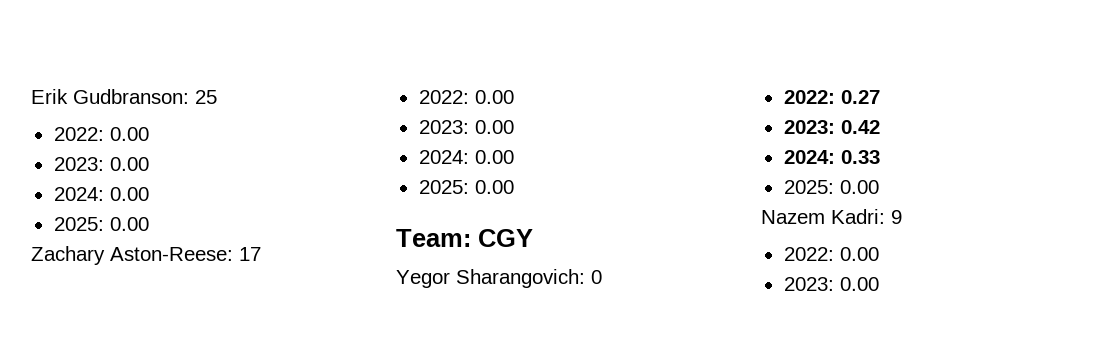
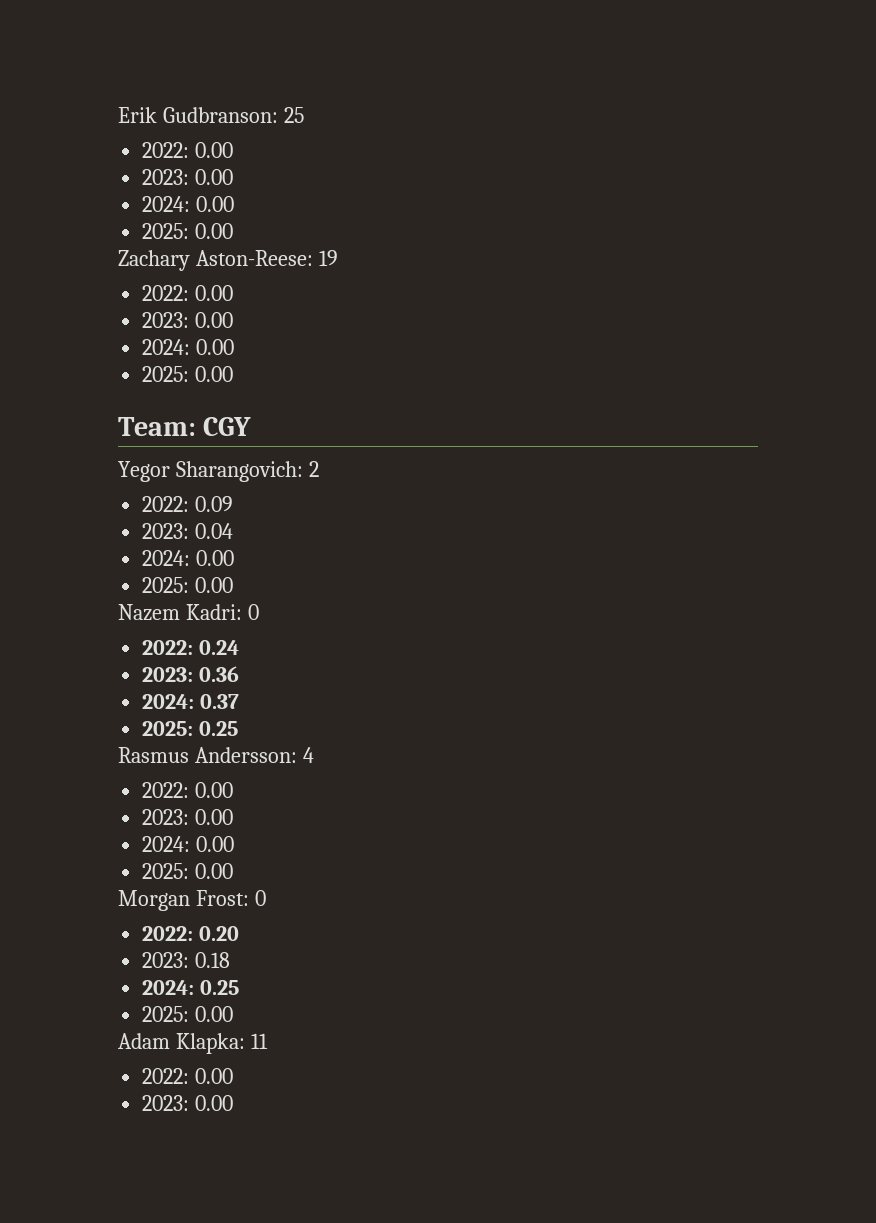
[239,247,261,261] 17 -> [318,250,338,266] 19
[591,270,602,284] [783,90,880,104] [783,120,880,134] [783,150,880,164] 0 // 2022: 0.27 // 2023: 0.42 // 2024: 0.33 -> [308,461,319,477] [142,496,234,512] [142,523,234,539] [142,550,235,566] 2 // 2022: 0.09 // 2023: 0.04 // 2024: 0.00
[891,210,902,224] 9 -> [247,604,259,620] [142,640,240,655] [142,666,240,682] [142,694,240,709] [142,721,239,736] [118,747,314,763] [142,782,234,798] [142,809,234,825] [142,836,235,852] [142,863,234,879] [118,890,266,911] [142,926,240,941] [142,952,231,968] [142,980,240,995] [142,1006,234,1022] [118,1033,268,1054] 0 // 2022: 0.24 // 2023: 0.36 // 2024: 0.37 // 2025: 0.25 // Rasmus Andersson: 4 // 2022: 0.00 // 2023: 0.00 // 2024: 0.00 // 2025: 0.00 // Morgan Frost: 0 // 2022: 0.20 // 2023: 0.18 // 2024: 0.25 // 2025: 0.00 // Adam Klapka: 11

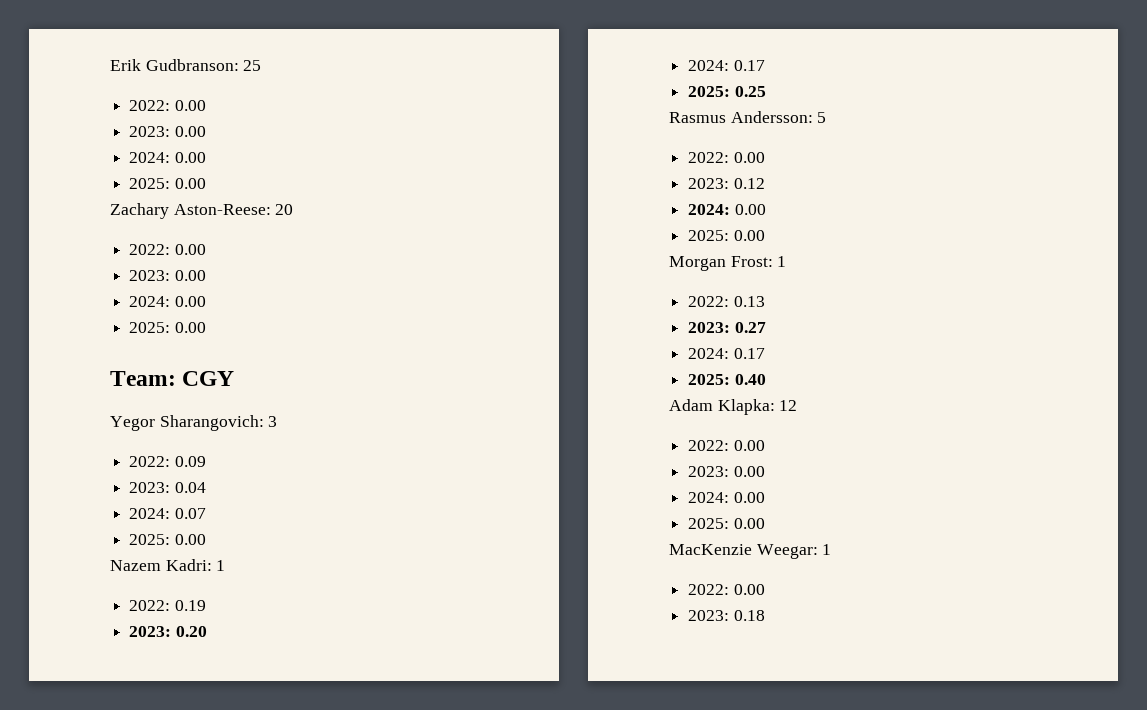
[318,250,338,266] 19 -> [275,204,294,215] 20
[308,461,319,477] 2 -> [268,416,278,427] 3
[196,550,235,566] 0.00 -> [174,508,206,519] 0.07
[247,604,259,620] [142,640,240,655] [142,666,240,682] [142,694,240,709] 0 // 2022: 0.24 // 2023: 0.36 // 2024: 0.37 -> [216,560,226,571] [129,600,206,611] [129,626,207,637] [688,60,765,71] 1 // 2022: 0.19 // 2023: 0.20 // 2024: 0.17
[302,747,314,763] [142,782,234,798] [142,809,234,825] [142,836,235,852] [142,863,234,879] [118,890,266,911] [142,926,240,941] [142,952,231,968] [142,980,240,995] [142,1006,234,1022] [118,1033,268,1054] [142,1068,234,1084] [142,1095,234,1111] 4 // 2022: 0.00 // 2023: 0.00 // 2024: 0.00 // 2025: 0.00 // Morgan Frost: 0 // 2022: 0.20 // 2023: 0.18 // 2024: 0.25 // 2025: 0.00 // Adam Klapka: 11 // 2022: 0.00 // 2023: 0.00 -> [817,112,827,123] [688,152,765,163] [688,178,765,189] [688,204,766,215] [688,230,765,241] [669,256,787,271] [688,296,765,307] [688,322,766,333] [688,348,765,359] [688,374,766,385] [669,399,798,415] [688,440,765,451] [688,466,765,477] [688,492,765,503] [688,518,765,529] [669,544,832,559] [688,584,765,595] [688,610,765,621] 5 // 2022: 0.00 // 2023: 0.12 // 2024: 0.00 // 2025: 0.00 // Morgan Frost: 1 // 2022: 0.13 // 2023: 0.27 // 2024: 0.17 // 2025: 0.40 // Adam Klapka: 12 // 2022: 0.00 // 2023: 0.00 // 2024: 0.00 // 2025: 0.00 // MacKenzie Weegar: 1 // 2022: 0.00 // 2023: 0.18

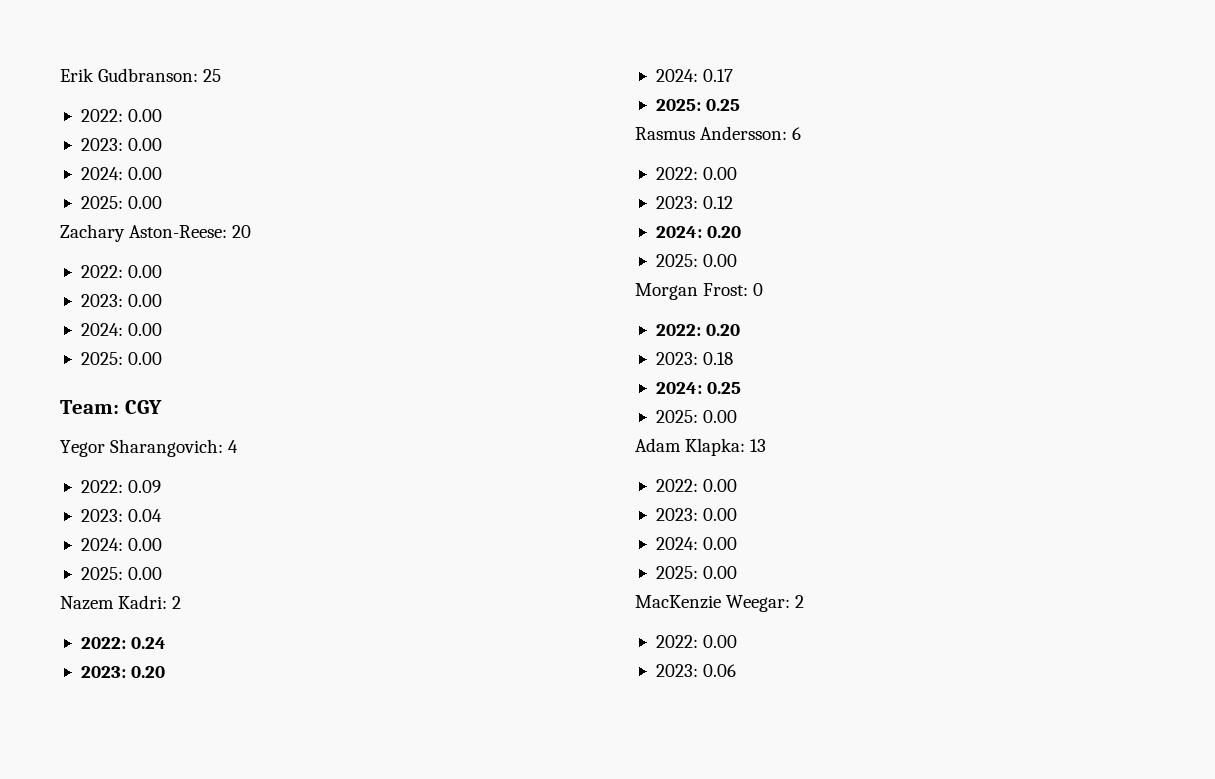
[268,416,278,427] 3 -> [228,440,239,453] 4
[174,508,206,519] 0.07 -> [128,538,163,551] 0.00
[216,560,226,571] [129,600,206,611] 1 // 2022: 0.19 -> [172,596,182,609] [80,637,167,649] 2 // 2022: 0.24
[817,112,827,123] 5 -> [792,127,802,140] 6
[734,204,766,215] 0.00 -> [707,226,742,238] 0.20
[777,256,787,267] [688,296,765,307] [688,322,766,333] [688,348,765,359] [688,374,766,385] 1 // 2022: 0.13 // 2023: 0.27 // 2024: 0.17 // 2025: 0.40 -> [753,283,764,296] [655,324,741,336] [655,352,734,365] [655,382,742,394] [655,410,738,423] 0 // 2022: 0.20 // 2023: 0.18 // 2024: 0.25 // 2025: 0.00
[779,400,798,411] 12 -> [750,439,767,452] 13
[822,544,832,555] [688,584,765,595] [688,610,765,621] 1 // 2022: 0.00 // 2023: 0.18 -> [795,595,805,608] [655,635,738,648] [655,664,737,677] 2 // 2022: 0.00 // 2023: 0.06

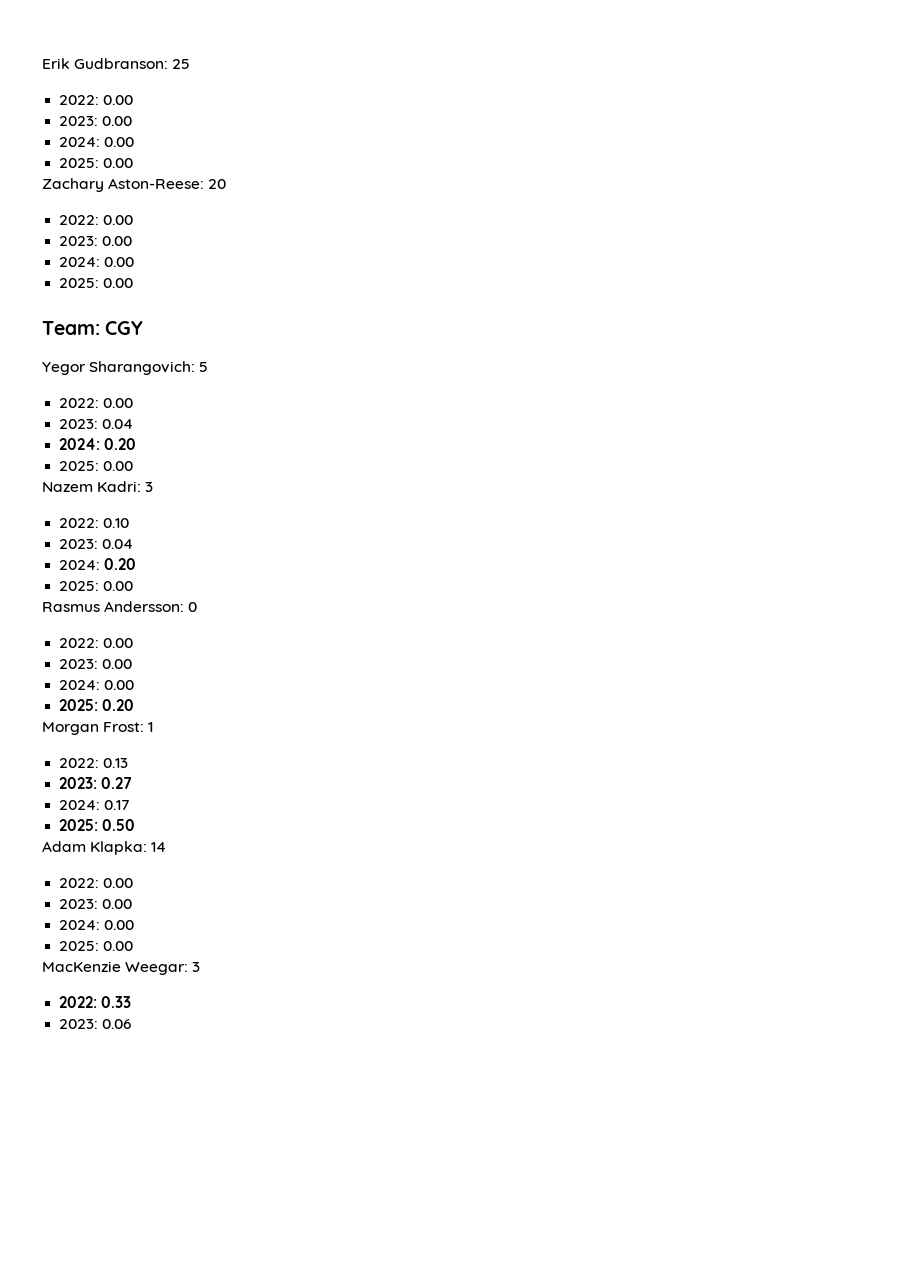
[228,440,239,453] [80,480,162,493] [80,509,163,522] [80,538,163,551] [80,567,163,580] [60,595,182,610] [80,637,167,649] [80,666,166,678] [655,69,734,82] [655,99,741,111] [635,126,802,140] [655,167,738,180] [655,196,734,209] [655,226,742,238] [655,254,738,267] [635,283,764,300] [655,324,741,336] [655,352,734,365] [655,382,742,394] [655,410,738,423] 4 // 2022: 0.09 // 2023: 0.04 // 2024: 0.00 // 2025: 0.00 // Nazem Kadri: 2 // 2022: 0.24 // 2023: 0.20 // 2024: 0.17 // 2025: 0.25 // Rasmus Andersson: 6 // 2022: 0.00 // 2023: 0.12 // 2024: 0.20 // 2025: 0.00 // Morgan Frost: 0 // 2022: 0.20 // 2023: 0.18 // 2024: 0.25 // 2025: 0.00 -> [199,362,209,372] [59,398,134,408] [59,419,134,429] [59,438,137,450] [59,461,134,471] [42,481,154,492] [59,518,130,528] [59,539,134,549] [59,558,137,570] [59,581,134,591] [42,601,198,612] [59,638,134,648] [59,659,133,669] [59,680,135,690] [59,699,135,711] [42,722,154,735] [59,758,129,768] [59,777,133,789] [59,800,131,810] [59,819,136,831] 5 // 2022: 0.00 // 2023: 0.04 // 2024: 0.20 // 2025: 0.00 // Nazem Kadri: 3 // 2022: 0.10 // 2023: 0.04 // 2024: 0.20 // 2025: 0.00 // Rasmus Andersson: 0 // 2022: 0.00 // 2023: 0.00 // 2024: 0.00 // 2025: 0.20 // Morgan Frost: 1 // 2022: 0.13 // 2023: 0.27 // 2024: 0.17 // 2025: 0.50
[750,439,767,452] 13 -> [151,842,167,852] 14
[795,595,805,608] [655,635,738,648] 2 // 2022: 0.00 -> [192,962,201,972] [59,996,132,1008] 3 // 2022: 0.33

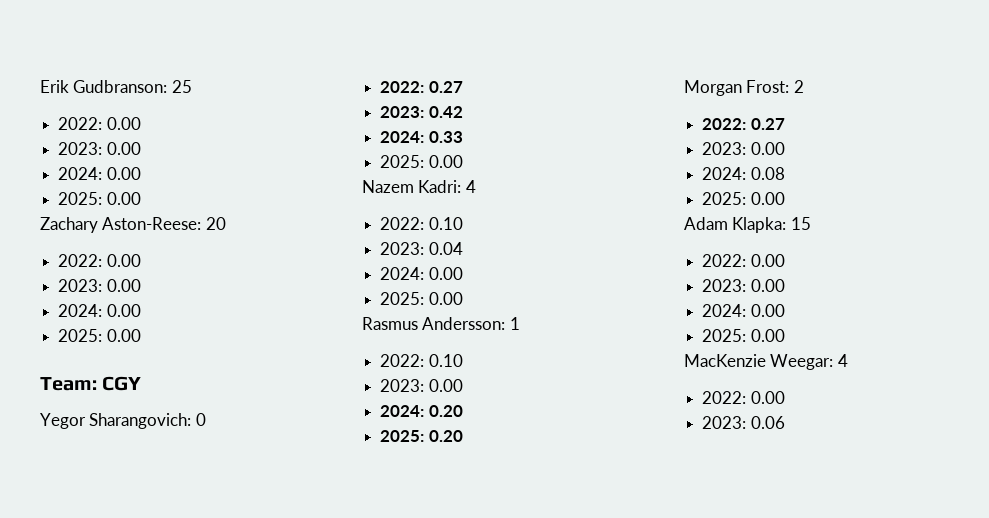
[199,362,209,372] [59,398,134,408] [59,419,134,429] [59,438,137,450] 5 // 2022: 0.00 // 2023: 0.04 // 2024: 0.20 -> [195,413,206,426] [380,81,463,93] [380,106,463,118] [380,131,463,143] 0 // 2022: 0.27 // 2023: 0.42 // 2024: 0.33
[145,482,154,492] 3 -> [465,180,476,193] 4
[104,558,137,570] 0.20 -> [428,267,463,280] 0.00
[188,602,198,612] [59,638,134,648] [59,659,133,669] [59,680,135,690] 0 // 2022: 0.00 // 2023: 0.00 // 2024: 0.00 -> [509,317,520,330] [380,354,463,367] [380,379,463,392] [380,405,463,417] 1 // 2022: 0.10 // 2023: 0.00 // 2024: 0.20
[148,722,154,732] [59,758,129,768] [59,777,133,789] [59,800,131,810] [59,819,136,831] 1 // 2022: 0.13 // 2023: 0.27 // 2024: 0.17 // 2025: 0.50 -> [793,80,804,93] [702,118,785,130] [702,142,785,155] [702,167,785,180] [702,192,785,205] 2 // 2022: 0.27 // 2023: 0.00 // 2024: 0.08 // 2025: 0.00
[151,842,167,852] 14 -> [790,217,811,230] 15
[192,962,201,972] [59,996,132,1008] 3 // 2022: 0.33 -> [837,354,848,367] [702,391,785,404] 4 // 2022: 0.00

